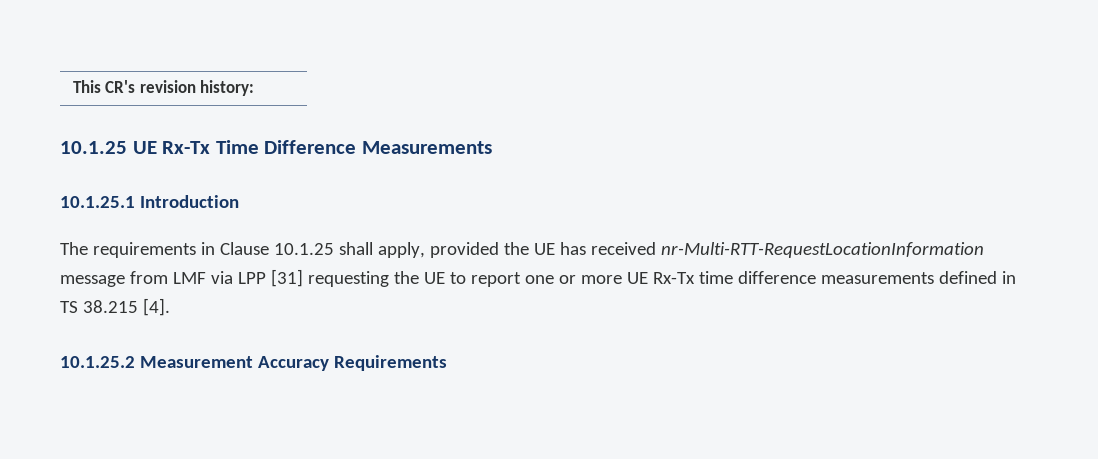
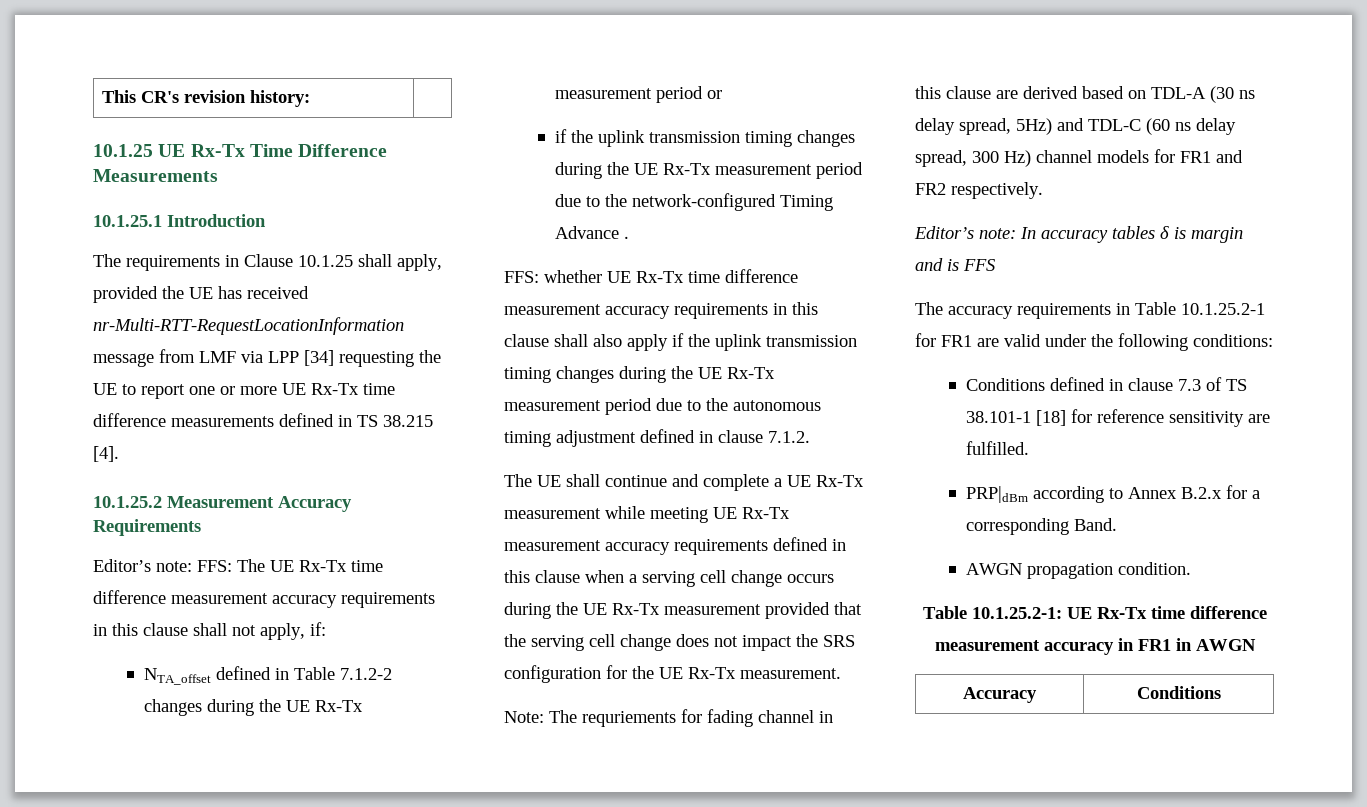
[270,269,303,287] [31] -> [304,350,334,366] [34]
(447, 363) none -> [93,559,383,572] [93,590,435,608] [93,622,326,640] [143,666,392,685] [143,699,363,716] [554,86,722,103] [554,129,855,147] [554,162,863,179] [554,193,833,211] [554,226,629,239] [504,269,798,283] [504,302,818,319] [504,333,857,351] [504,366,775,383] [504,398,821,415] [504,429,810,447] [504,474,864,491] [504,506,790,523] [504,537,846,555] [504,570,834,587] [504,602,862,619] [504,634,855,651] [504,665,841,683] [504,709,833,727] [915,86,1255,103] [915,118,1236,135] [915,149,1243,167] [915,182,1043,199] [914,226,1243,243] [915,258,995,271] [915,302,1265,319] [915,333,1273,351] [965,377,1247,391] [965,409,1270,427] [965,441,1029,455] [965,485,1260,503] [965,518,1117,535] [965,562,1191,579] [922,606,1267,619] [934,638,1256,655] [963,687,1037,703] [1136,686,1221,699] // Editor’s note: FFS: The UE Rx-Tx time difference measurement accuracy requirements in this clause shall not apply, if: // NTA_offset defined in Table 7.1.2-2 changes during the UE Rx-Tx measurement period or // if the uplink transmission timing changes during the UE Rx-Tx measurement period due to the network-configured Timing Advance . // FFS: whether UE Rx-Tx time difference measurement accuracy requirements in this clause shall also apply if the uplink transmission timing changes during the UE Rx-Tx measurement period due to the autonomous timing adjustment defined in clause 7.1.2. // The UE shall continue and complete a UE Rx-Tx measurement while meeting UE Rx-Tx measurement accuracy requirements defined in this clause when a serving cell change occurs during the UE Rx-Tx measurement provided that the serving cell change does not impact the SRS configuration for the UE Rx-Tx measurement. // Note: The requriements for fading channel in this clause are derived based on TDL-A (30 ns delay spread, 5Hz) and TDL-C (60 ns delay spread, 300 Hz) channel models for FR1 and FR2 respectively. // Editor’s note: In accuracy tables δ is margin and is FFS // The accuracy requirements in Table 10.1.25.2-1 for FR1 are valid under the following conditions: // Conditions defined in clause 7.3 of TS 38.101-1 [18] for reference sensitivity are fulfilled. // PRP|dBm according to Annex B.2.x for a corresponding Band. // AWGN propagation condition. // Table 10.1.25.2-1: UE Rx-Tx time difference measurement accuracy in FR1 in AWGN // Accuracy | Conditions

